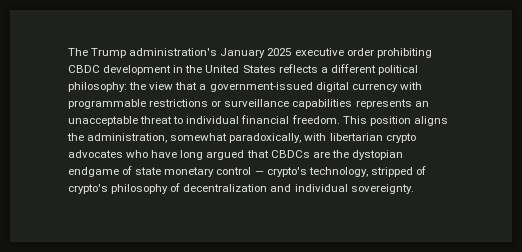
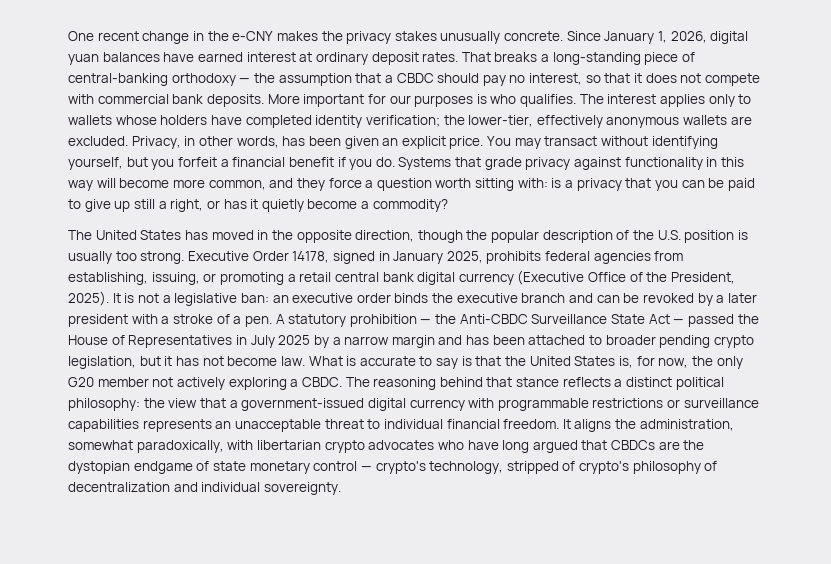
[68,48,432,58] [68,65,276,75] The Trump administration's January 2025 executive order prohibiting CBDC development in the United States -> [68,31,749,44] [68,52,696,65] [68,73,760,86] [68,94,752,107] [68,115,752,128] [68,136,718,149] [68,157,744,170] [68,178,755,191] [68,199,448,212] [68,230,748,243] [68,251,684,264] [68,270,736,285] [68,291,757,306] [68,314,759,327] [68,335,754,348] [68,356,743,369] [68,377,560,390] One recent change in the e-CNY makes the privacy stakes unusually concrete. Since January 1, 2026, digital yuan balances have earned interest at ordinary deposit rates. That breaks a long-standing piece of central-banking orthodoxy — the assumption that a CBDC should pay no interest, so that it does not compete with commercial bank deposits. More important for our purposes is who qualifies. The interest applies only to wallets whose holders have completed identity verification; the lower-tier, effectively anonymous wallets are excluded. Privacy, in other words, has been given an explicit price. You may transact without identifying yourself, but you forfeit a financial benefit if you do. Systems that grade privacy against functionality in this way will become more common, and they force a question worth sitting with: is a privacy that you can be paid to give up still a right, or has it quietly become a commodity? // The United States has moved in the opposite direction, though the popular description of the U.S. position is usually too strong. Executive Order 14178, signed in January 2025, prohibits federal agencies from establishing, issuing, or promoting a retail central bank digital currency (Executive Office of the President, 2025). It is not a legislative ban: an executive order binds the executive branch and can be revoked by a later president with a stroke of a pen. A statutory prohibition — the Anti-CBDC Surveillance State Act — passed the House of Representatives in July 2025 by a narrow margin and has been attached to broader pending crypto legislation, but it has not become law. What is accurate to say is that the United States is, for now, the only G20 member not actively exploring a CBDC. The reasoning behind that stance
[330,64,376,73] different -> [626,377,673,387] distinct
[342,116,411,126] This position -> [562,419,571,429] It

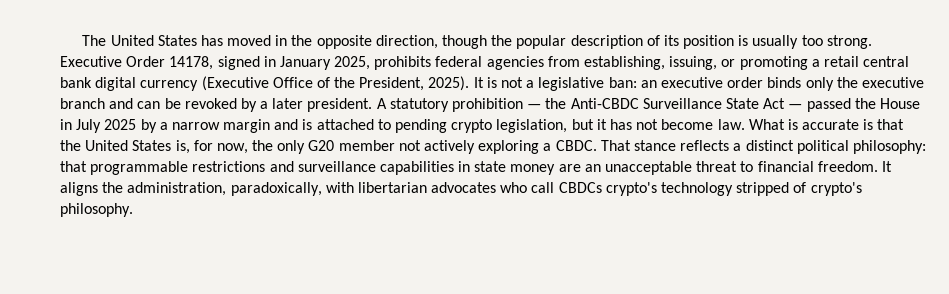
[68,31,749,44] [68,52,696,65] [68,73,760,86] [68,94,752,107] [68,115,752,128] [68,136,718,149] [68,157,744,170] [68,178,755,191] [68,199,448,212] One recent change in the e-CNY makes the privacy stakes unusually concrete. Since January 1, 2026, digital yuan balances have earned interest at ordinary deposit rates. That breaks a long-standing piece of central-banking orthodoxy — the assumption that a CBDC should pay no interest, so that it does not compete with commercial bank deposits. More important for our purposes is who qualifies. The interest applies only to wallets whose holders have completed identity verification; the lower-tier, effectively anonymous wallets are excluded. Privacy, in other words, has been given an explicit price. You may transact without identifying yourself, but you forfeit a financial benefit if you do. Systems that grade privacy against functionality in this way will become more common, and they force a question worth sitting with: is a privacy that you can be paid to give up still a right, or has it quietly become a commodity? // -> (82, 40) none
[633,230,681,240] the U.S. -> [663,35,679,46] its
(429, 298) none -> [805,77,834,91] only
[68,314,272,327] president with a stroke of a pen. -> [307,98,373,112] president.
[111,335,233,348] of Representatives -> (920, 103) none
[466,335,525,345] has been -> [302,119,313,130] is
[605,335,656,345] broader -> (391, 124) none
[419,356,459,369] to say -> (860, 124) none
[345,377,513,390] The reasoning behind that -> [600,140,631,151] That
[143,398,495,411] the view that a government-issued digital currency with -> [60,161,87,172] that
[667,399,681,408] or -> [269,161,294,172] and
[142,419,212,432] represents -> [458,161,581,175] in state money are
[383,419,443,429] individual -> (754, 166) none
[68,440,133,450] somewhat -> (227, 189) none
[324,440,365,453] crypto -> (427, 187) none
[467,440,705,453] [68,461,718,474] [68,482,341,495] have long argued that CBDCs are the dystopian endgame of state monetary control — crypto's technology, stripped of crypto's philosophy of decentralization and individual sovereignty. -> [531,182,862,196] [60,203,133,217] call CBDCs crypto's technology stripped of crypto's philosophy.

